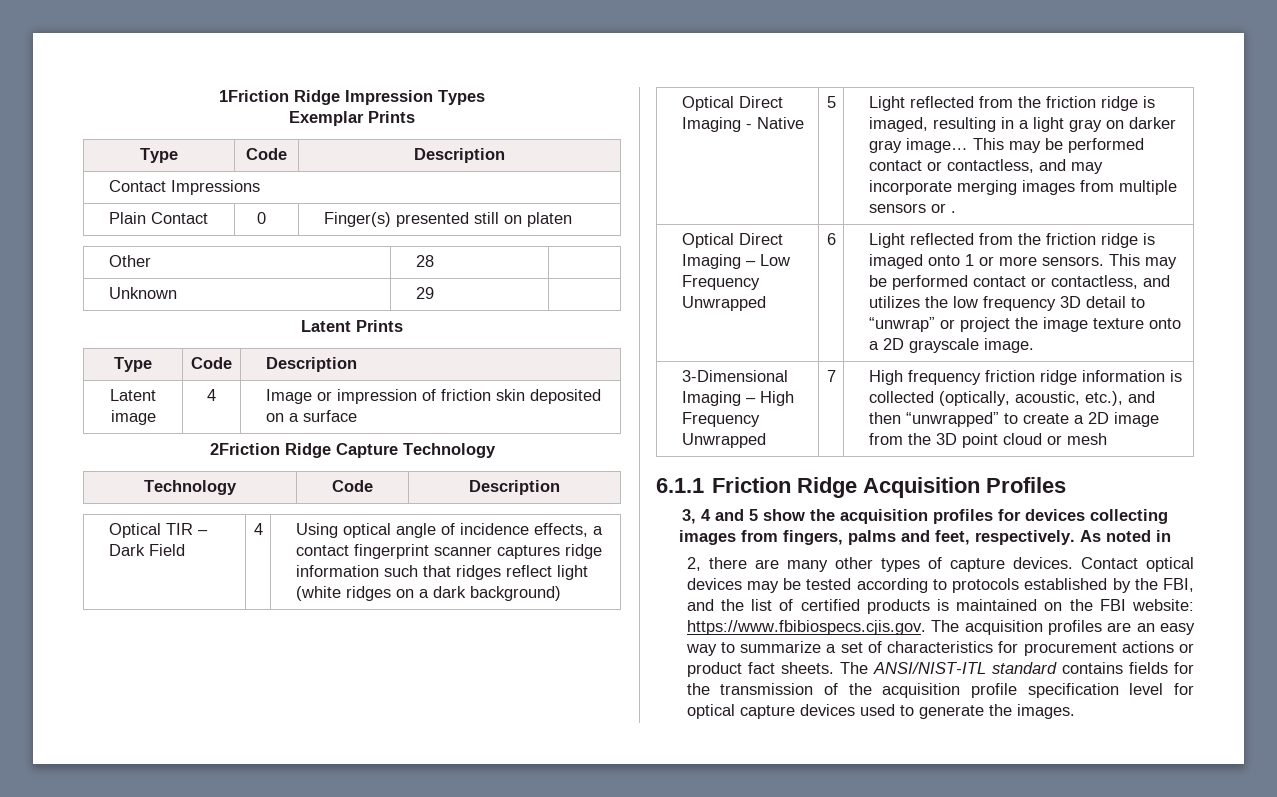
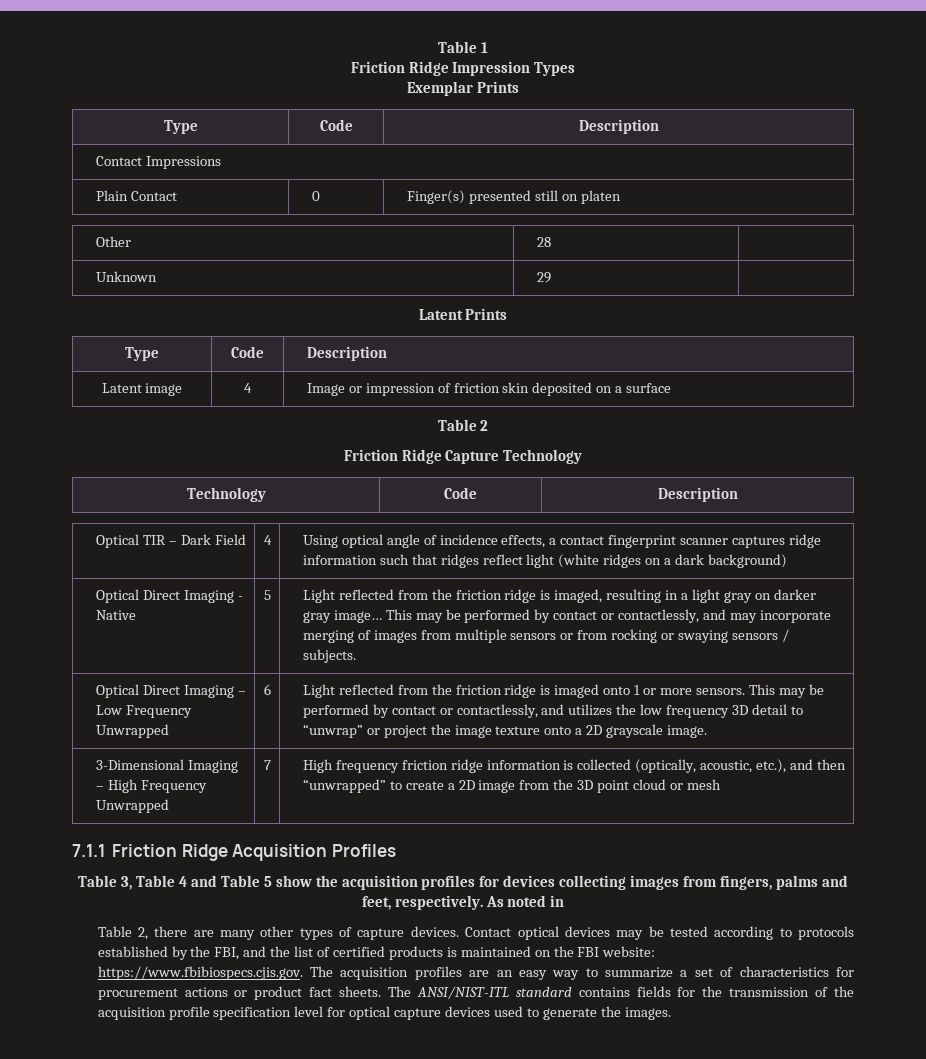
[219,90,289,102] 1Friction -> [438,41,488,53] [350,61,405,73] Table 1 // Friction
[209,443,280,455] 2Friction -> [437,419,489,431] [343,449,398,461] Table 2 // Friction
[869,159,1035,173] contact or contactless, -> [534,609,700,623] by contact or contactlessly,
(1018, 187) none -> [357,630,371,640] of
[951,211,957,213] . -> [577,629,789,643] [302,649,356,663] from rocking or swaying sensors / subjects.
[973,275,1139,289] contact or contactless, -> [372,704,538,718] by contact or contactlessly,
[656,478,704,493] 6.1.1 -> [72,844,105,857] 7.1.1
[682,509,696,524] 3, -> [78,875,176,890] Table 3, Table
(744, 515) none -> [220,875,260,887] Table
(1171, 536) none -> [97,926,132,937] Table

